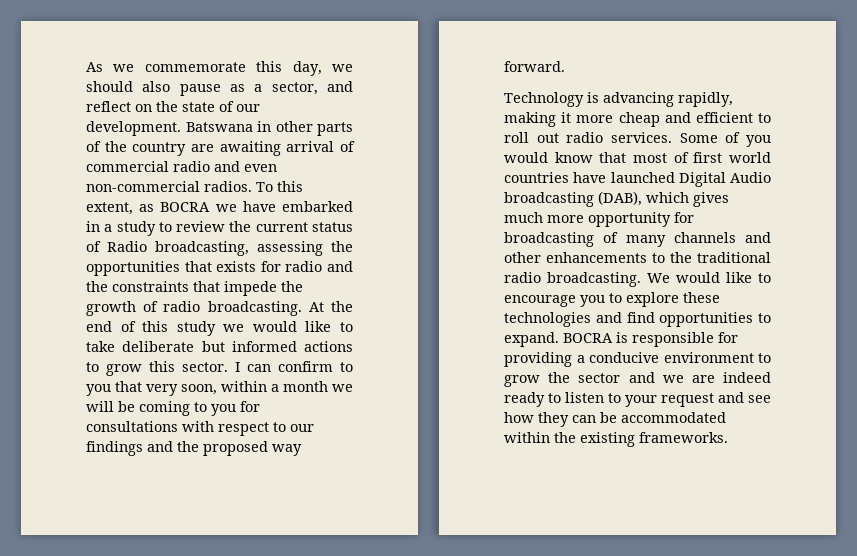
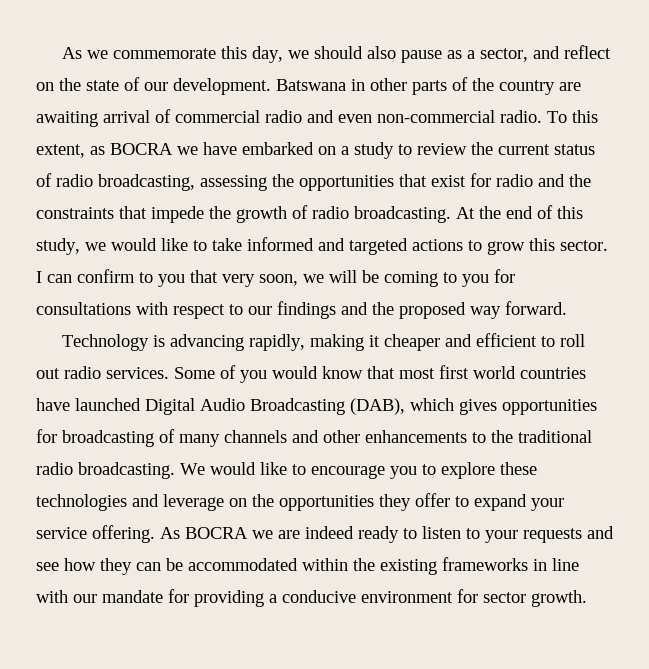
[204,181,252,192] radios. -> [500,110,542,123] radio.
[86,221,100,232] in -> [318,146,336,155] on
[107,241,147,252] Radio -> [56,174,93,187] radio
[216,261,257,272] exists -> [431,175,466,187] exist
[176,321,216,336] study -> [36,238,80,255] study,
[122,341,297,352] deliberate but informed -> [247,237,408,255] informed and targeted
[221,381,328,392] within a month -> (298, 280) none
[576,112,660,127] more cheap -> [384,334,441,351] cheaper
[673,152,689,163] of -> (435, 373) none
[504,192,594,207] broadcasting -> [250,398,345,415] Broadcasting
[504,212,671,227] much more opportunity -> [502,399,597,415] opportunities
[626,312,771,327] [504,332,738,347] [504,352,771,367] [504,372,655,387] find opportunities to expand. BOCRA is responsible for providing a conducive environment to grow the sector and -> [163,493,564,511] [36,525,248,543] leverage on the opportunities they offer to expand your service offering. As BOCRA
[661,393,714,407] request -> [523,528,582,543] requests
[639,432,728,443] frameworks. -> [442,557,579,571] [36,589,587,607] frameworks in line with our mandate for providing a conducive environment for sector growth.

